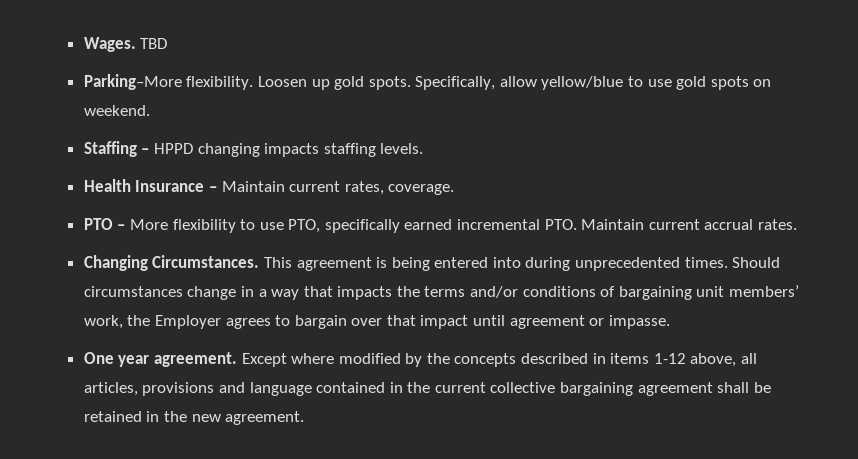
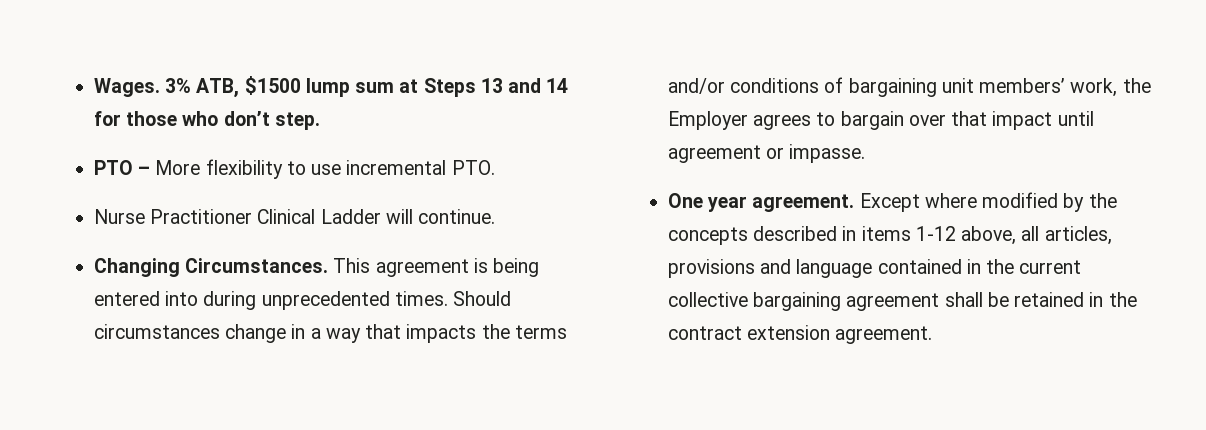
[140,38,168,49] [83,74,772,90] [83,105,150,116] [83,141,424,157] [83,179,455,195] TBD // Parking–More flexibility. Loosen up gold spots. Specifically, allow yellow/blue to use gold spots on weekend. // Staffing – HPPD changing impacts staffing levels. // Health Insurance – Maintain current rates, coverage. -> [164,76,569,98] [93,111,320,130] 3% ATB, $1500 lump sum at Steps 13 and 14 for those who don’t step.
[288,219,453,233] PTO, specifically earned -> (342, 169) none
[581,219,798,230] Maintain current accrual rates. -> [93,209,496,224] // Nurse Practitioner Clinical Ladder will continue.
[191,414,221,422] new -> [667,325,830,340] contract extension

